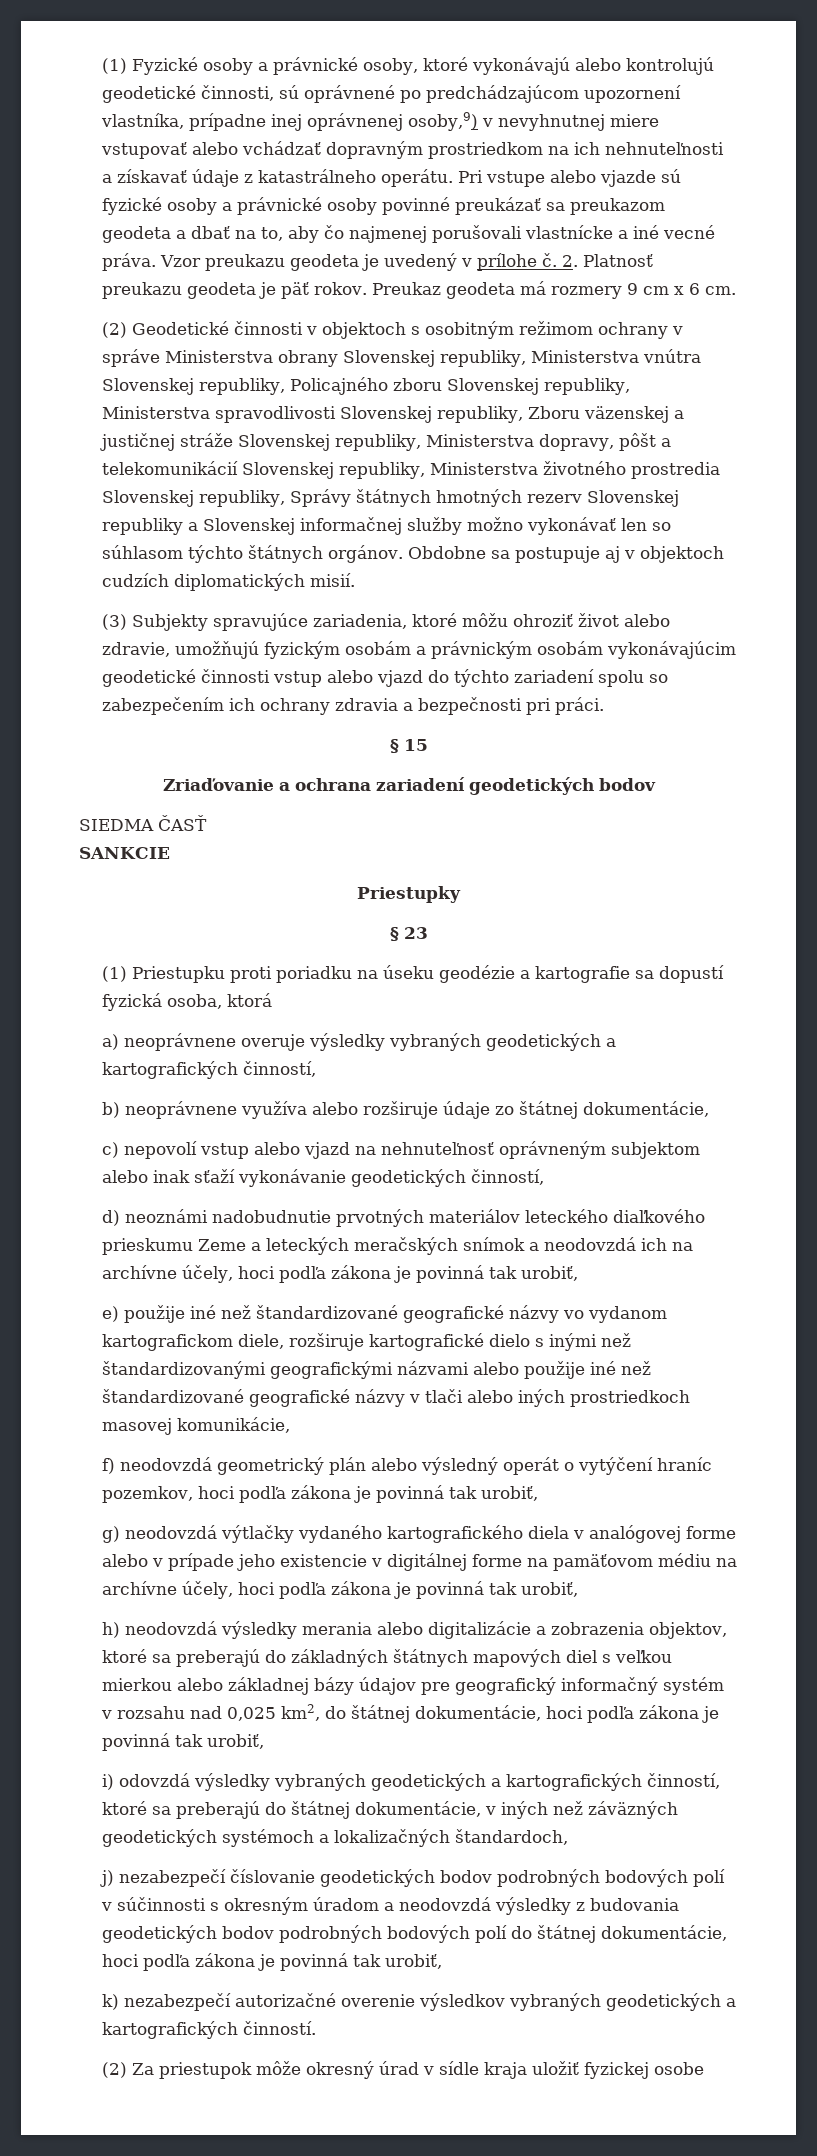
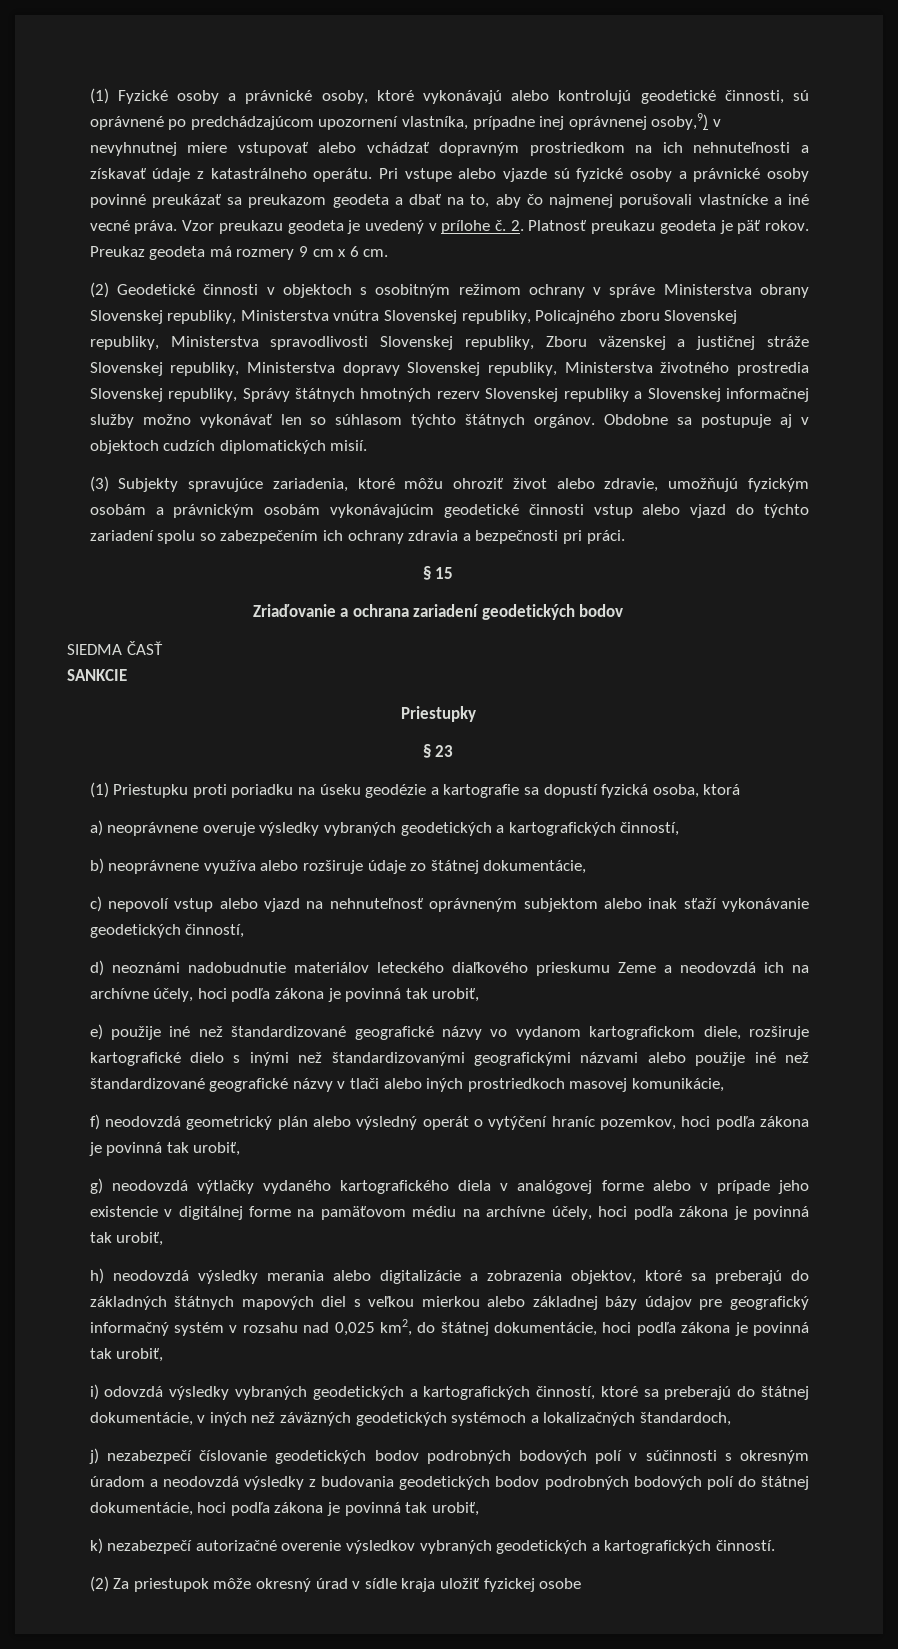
[539,433,672,451] [102,461,239,475] dopravy, pôšt a telekomunikácií -> [342,362,400,376] dopravy
[336,1209,425,1227] prvotných -> (286, 967) none
[266,1237,540,1255] leteckých meračských snímok a -> (672, 969) none

